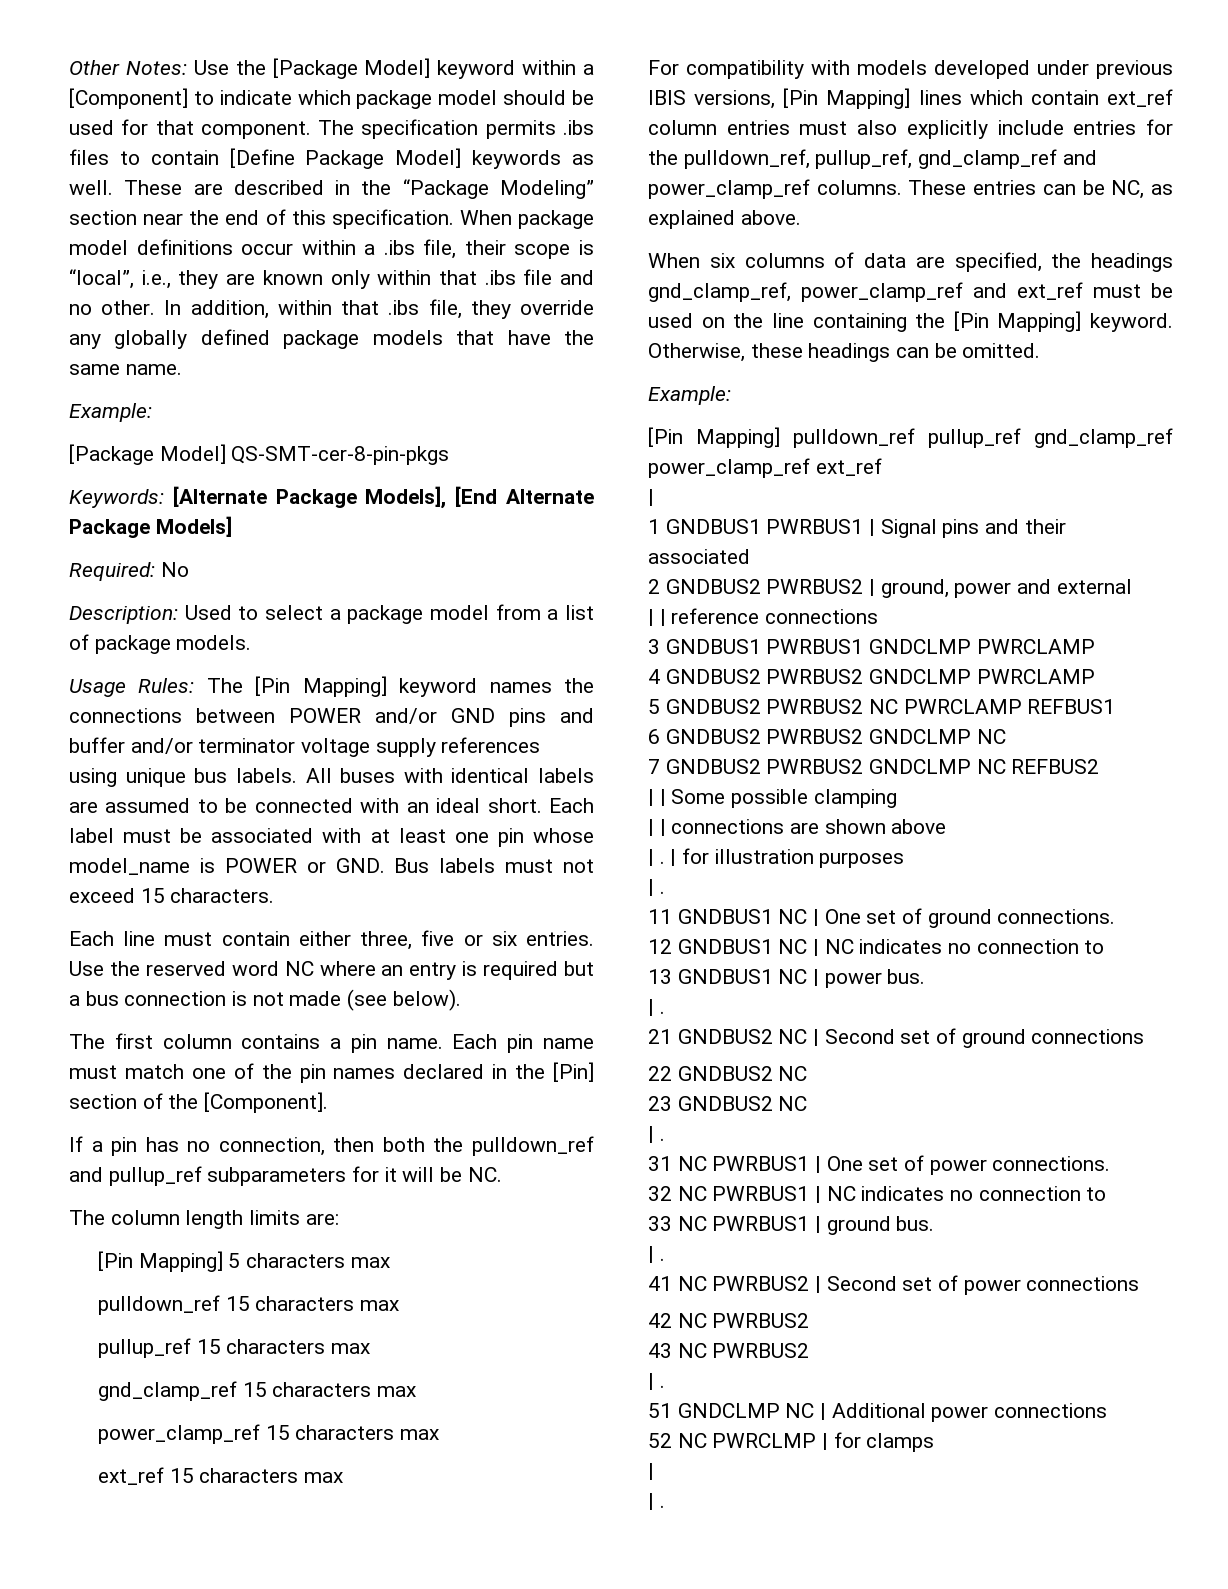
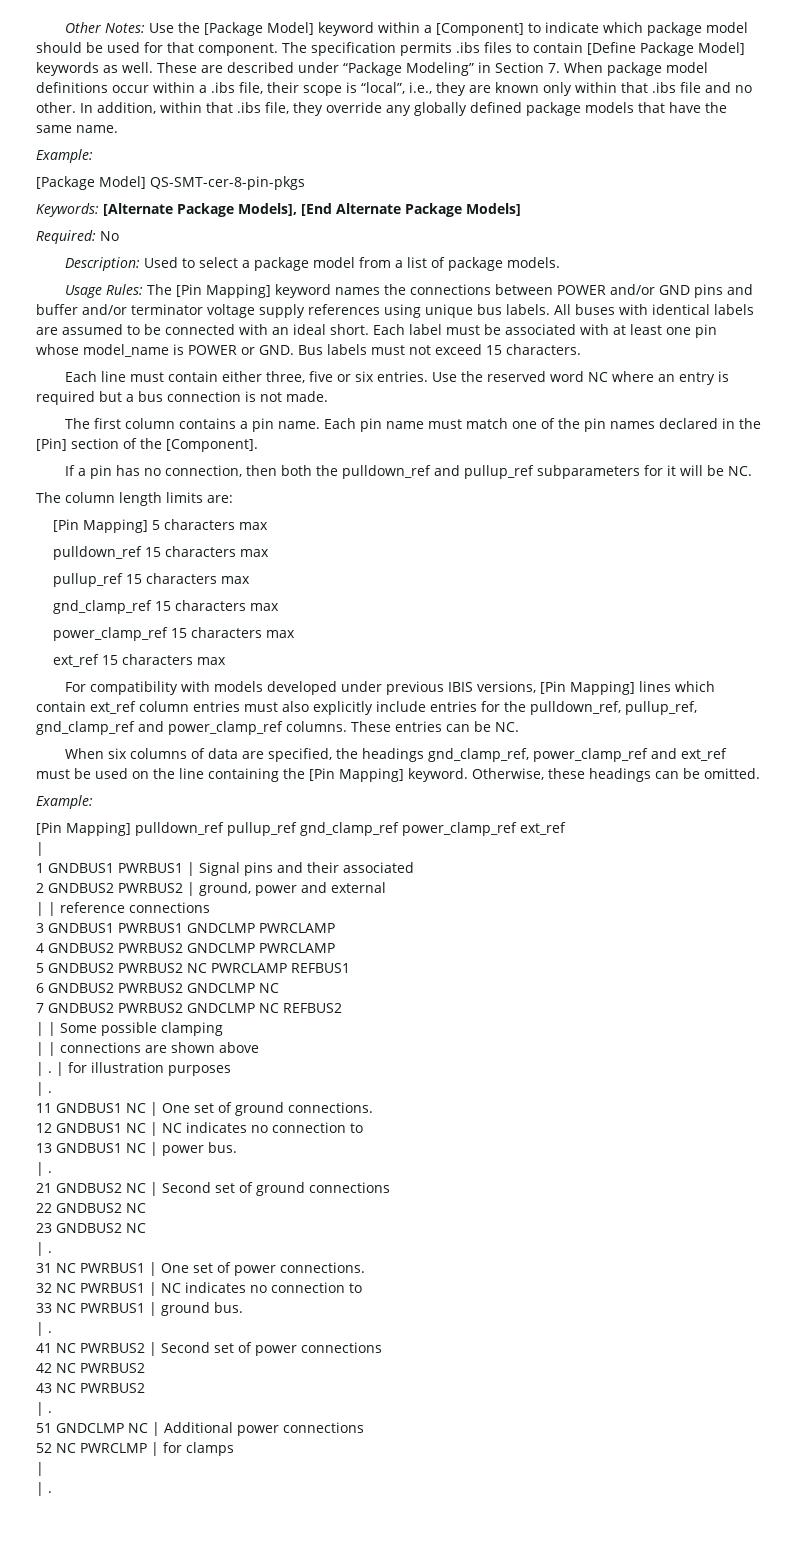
[335,179,594,199] [69,209,454,229] in the “Package Modeling” section near the end of this specification. -> [298,62,560,76] under “Package Modeling” in Section 7.
[289,989,461,1011] made (see below). -> [286,391,328,402] made.
[1111,180,1173,199] [648,210,801,229] NC, as explained above. -> [495,722,519,732] NC.

